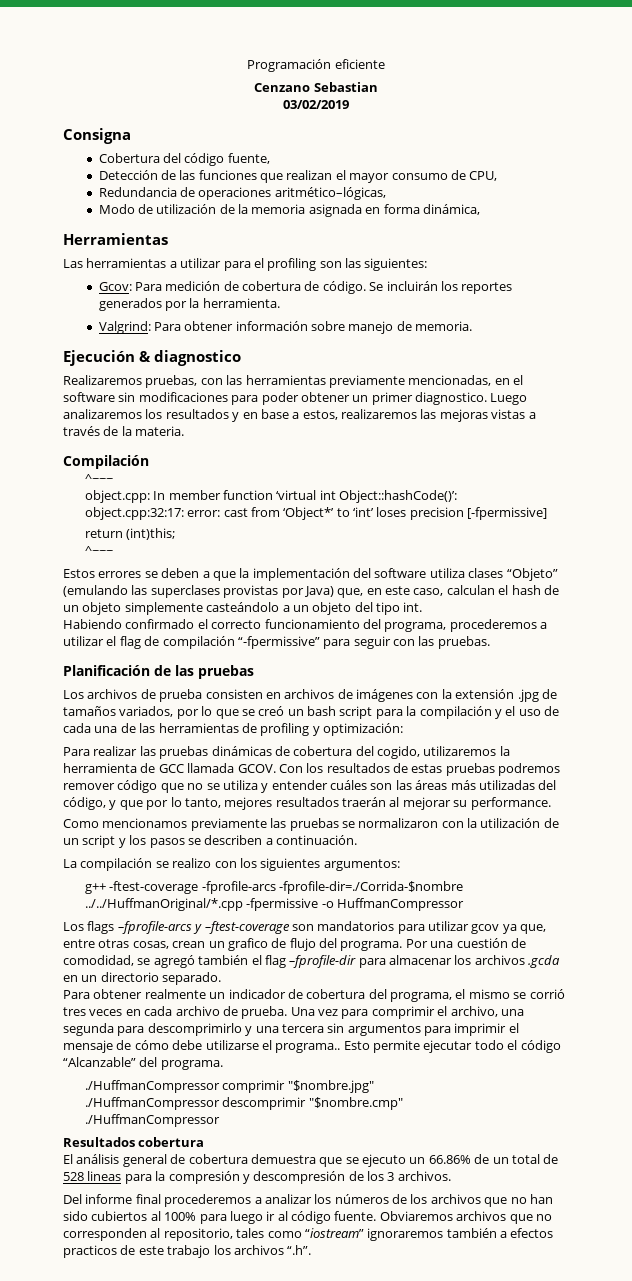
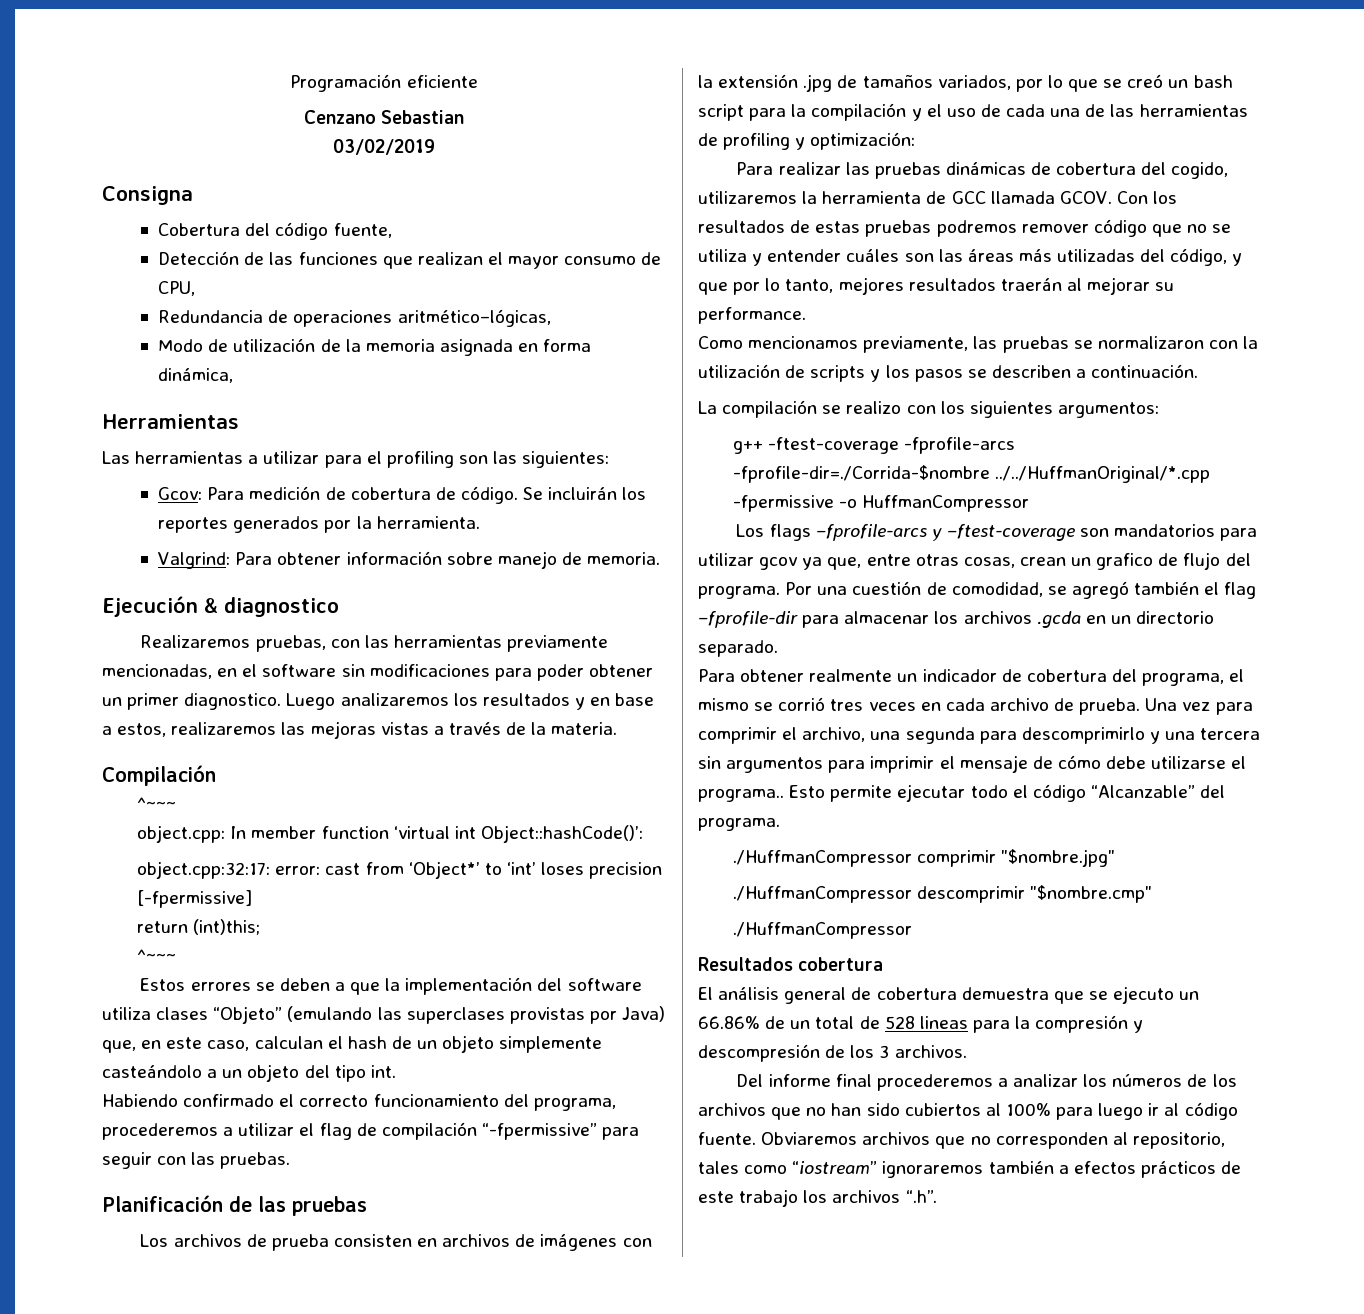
[190,818,267,831] previamente -> [863,336,969,353] previamente,
[63,835,116,848] un script -> [810,365,866,382] scripts
[63,1245,117,1258] practicos -> [1140,1161,1216,1178] prácticos

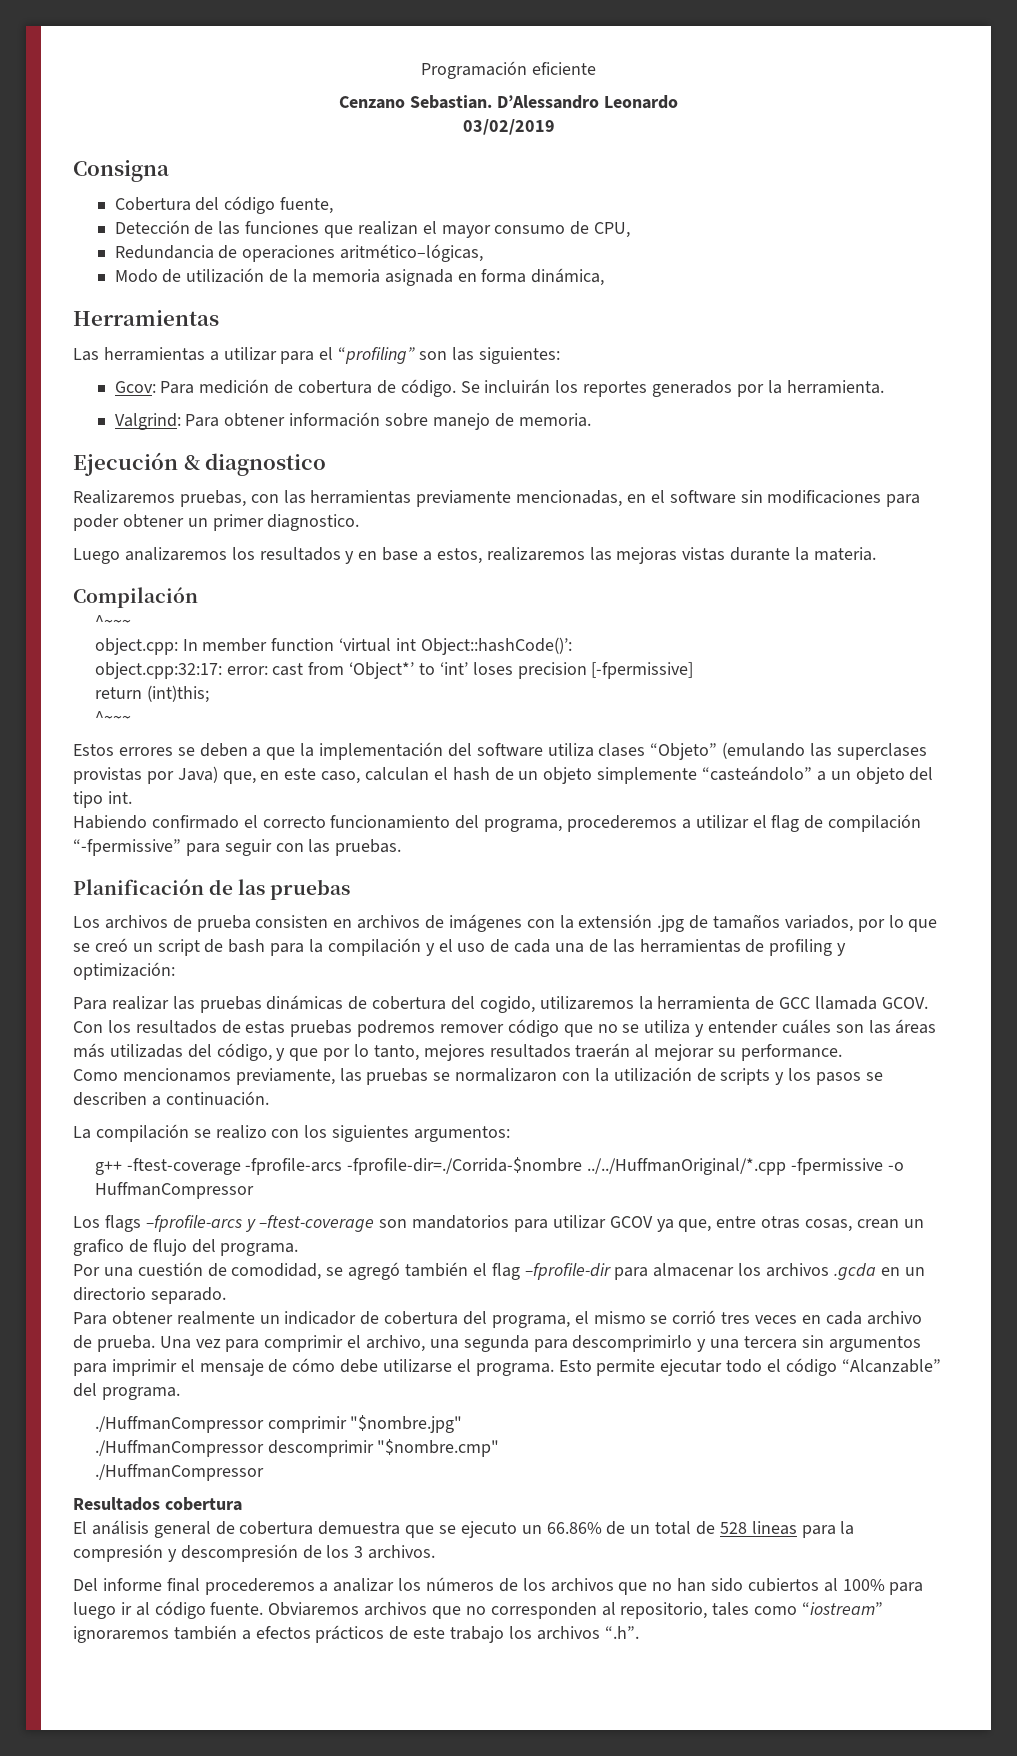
[381,110,465,124] Sebastian -> [410,95,678,109] Sebastian. D’Alessandro Leonardo
[386,451,454,468] profiling -> [338,347,416,364] “profiling”
(282, 701) none -> (360, 522) //
[433,722,527,735] a través de -> [730,547,791,561] durante
[102,1065,202,1078] casteándolo -> [702,766,813,781] “casteándolo”
[1193,75,1233,88] [698,104,744,121] bash script -> [157,939,266,956] script de bash
[759,557,799,570] gcov -> [609,1216,653,1228] GCOV
(780, 592) none -> (299, 1249) //
[698,789,784,802] programa.. -> [475,1363,554,1376] programa.

